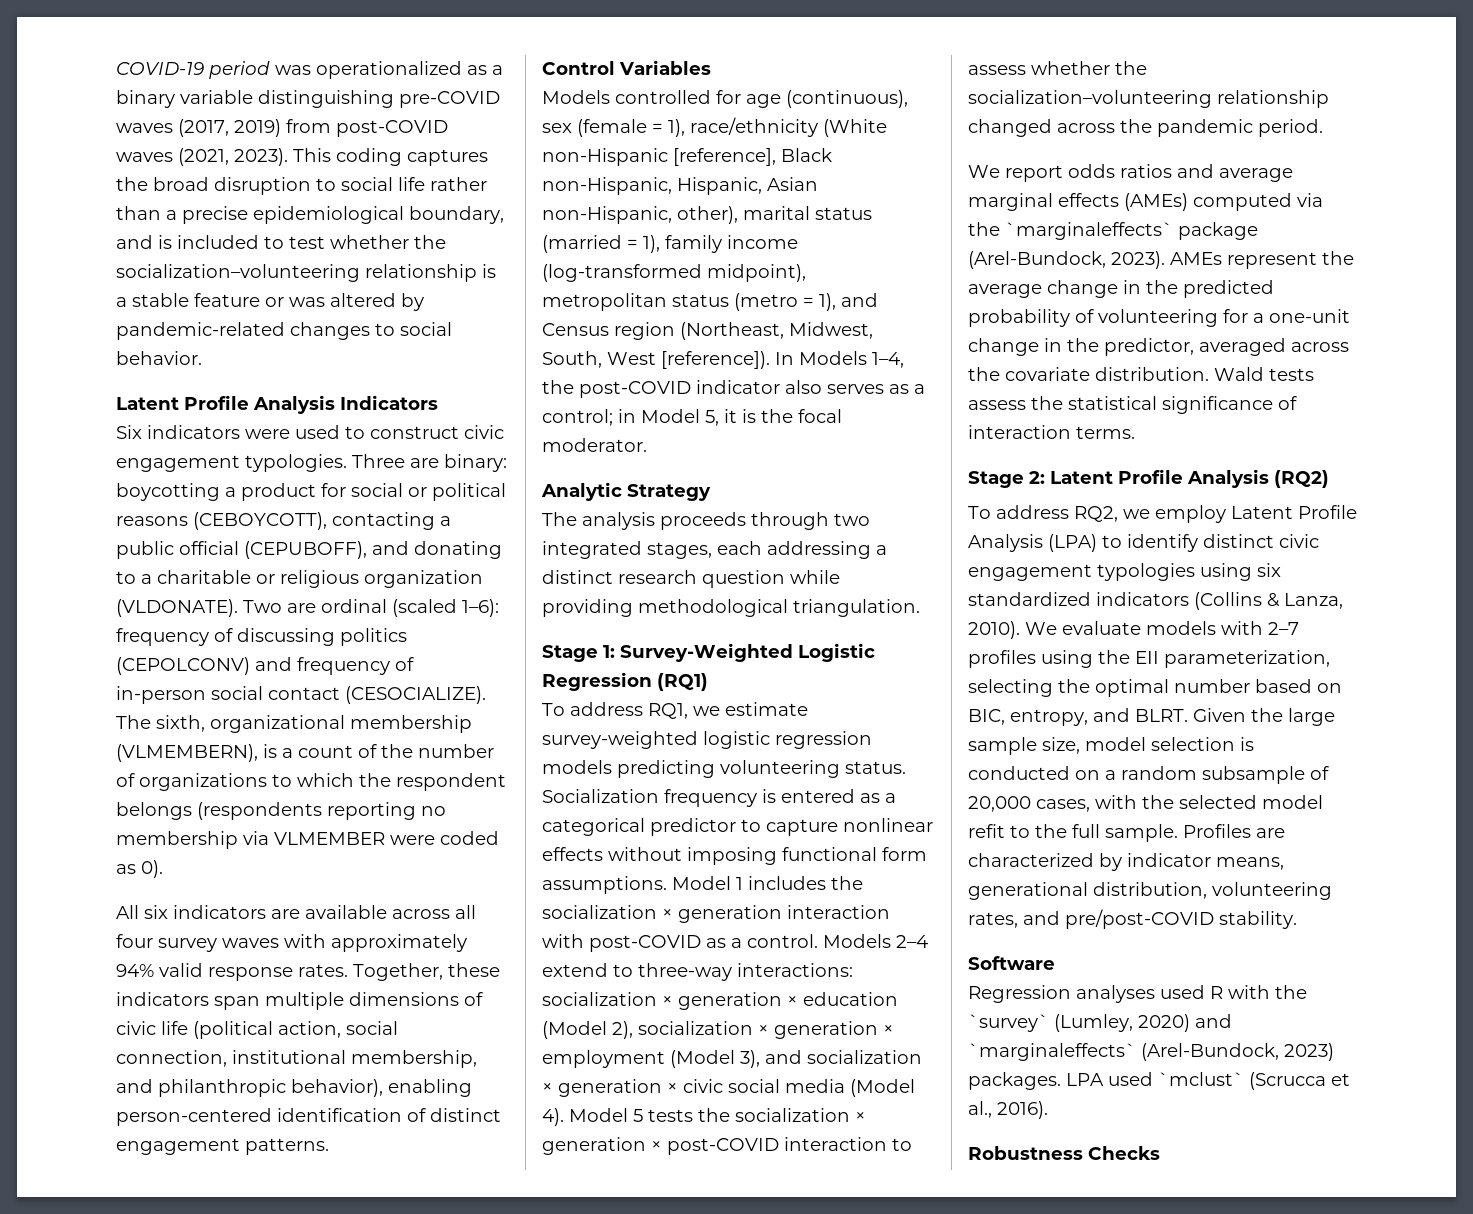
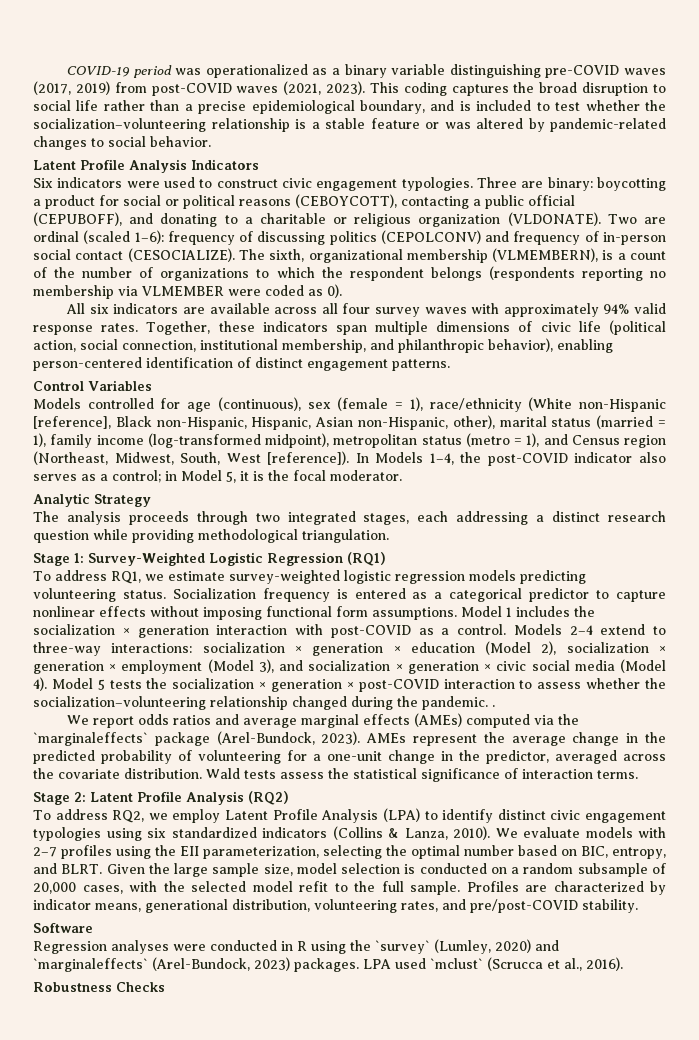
[1057,119,1323,137] across the pandemic period. -> [351,696,495,710] during the pandemic. .
[1160,985,1270,999] used R with -> [173,940,346,954] were conducted in R using

